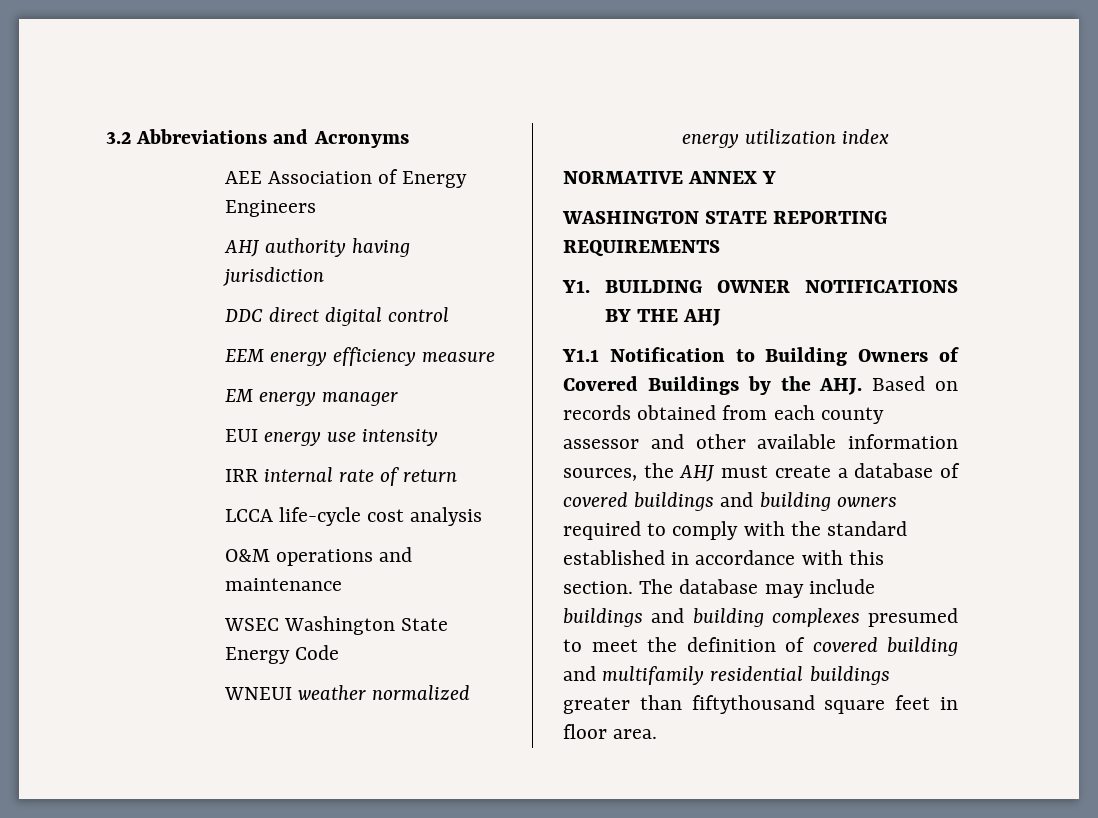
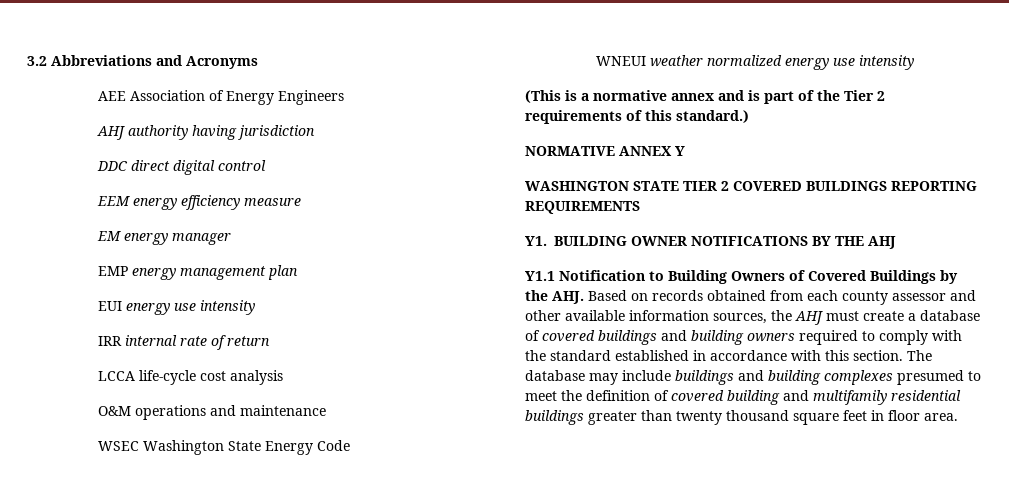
(398, 398) none -> [97,265,298,280] // EMP energy management plan
[744,129,889,144] utilization index -> [832,55,914,70] [525,90,885,104] [525,110,749,124] use intensity // (This is a normative annex and is part of the Tier 2 requirements of this standard.)
(768, 217) none -> [683,181,887,191] TIER 2 COVERED BUILDINGS
[691,695,815,714] fiftythousand -> [676,410,789,425] twenty thousand

